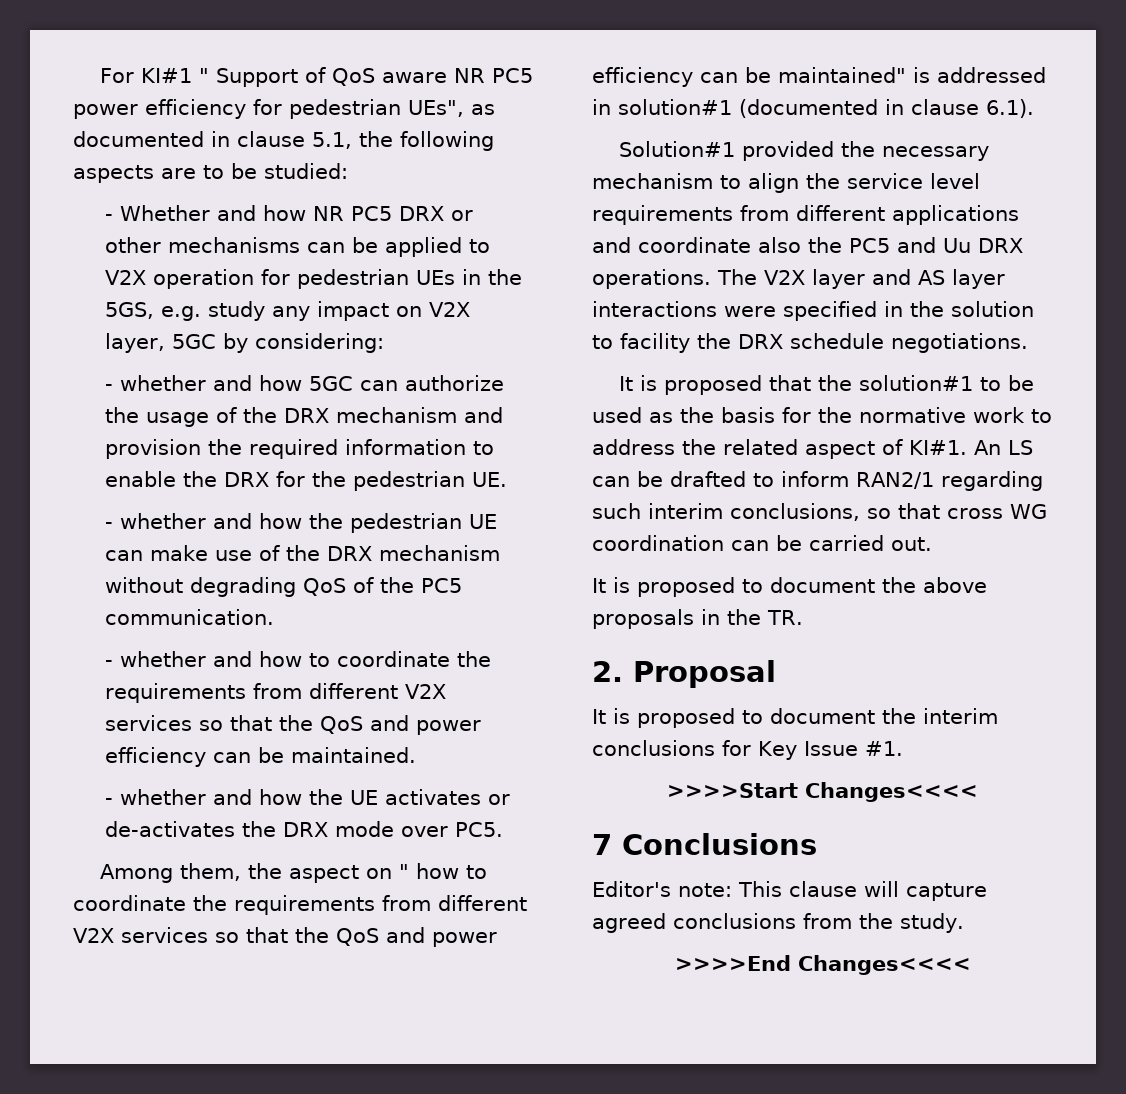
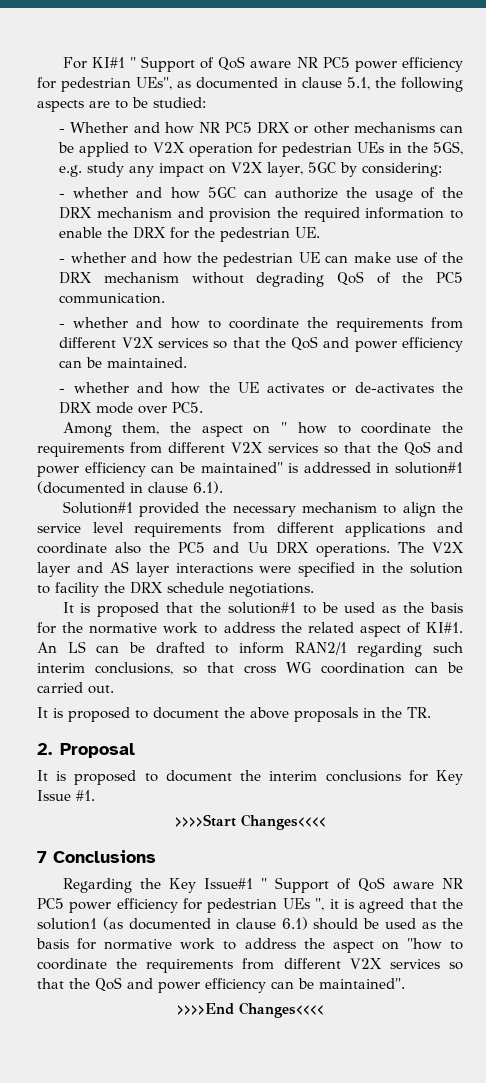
[592,881,987,901] [592,913,964,933] Editor's note: This clause will capture agreed conclusions from the study. -> [62,877,463,893] [37,898,464,913] [37,917,463,930] [36,938,464,953] [37,958,464,973] [37,977,405,993] Regarding the Key Issue#1 " Support of QoS aware NR PC5 power efficiency for pedestrian UEs ", it is agreed that the solution1 (as documented in clause 6.1) should be used as the basis for normative work to address the aspect on "how to coordinate the requirements from different V2X services so that the QoS and power efficiency can be maintained".

